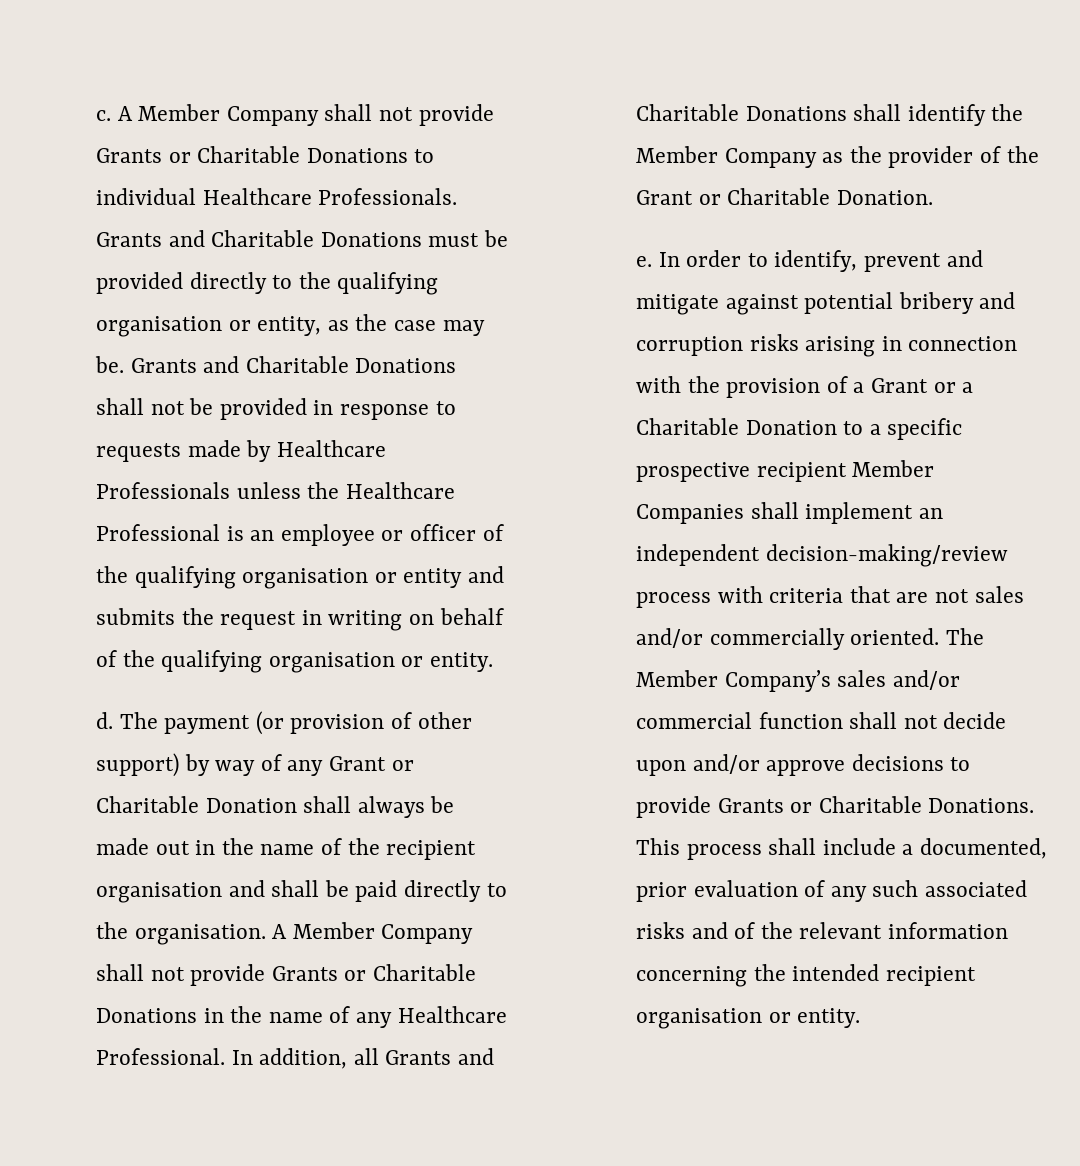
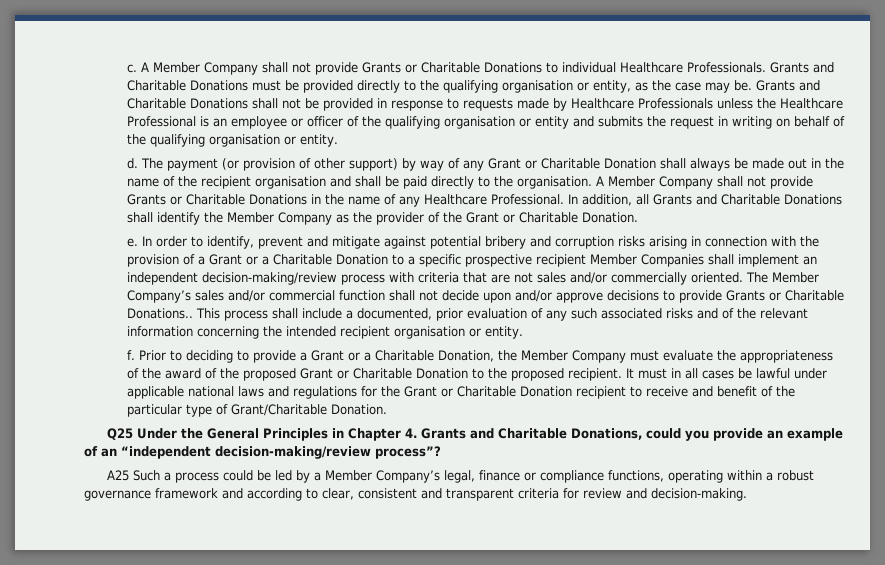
[928,798,1035,813] Donations. -> [127,308,194,319] Donations..
(861, 1018) none -> [127,350,834,363] [127,368,828,381] [127,386,796,399] [127,404,388,417] [106,428,843,441] [84,446,441,459] [106,470,814,483] [84,488,747,501] // f. Prior to deciding to provide a Grant or a Charitable Donation, the Member Company must evaluate the appropriateness of the award of the proposed Grant or Charitable Donation to the proposed recipient. It must in all cases be lawful under applicable national laws and regulations for the Grant or Charitable Donation recipient to receive and benefit of the particular type of Grant/Charitable Donation. // Q25 Under the General Principles in Chapter 4. Grants and Charitable Donations, could you provide an example of an “independent decision-making/review process”? // A25 Such a process could be led by a Member Company’s legal, finance or compliance functions, operating within a robust governance framework and according to clear, consistent and transparent criteria for review and decision-making.

